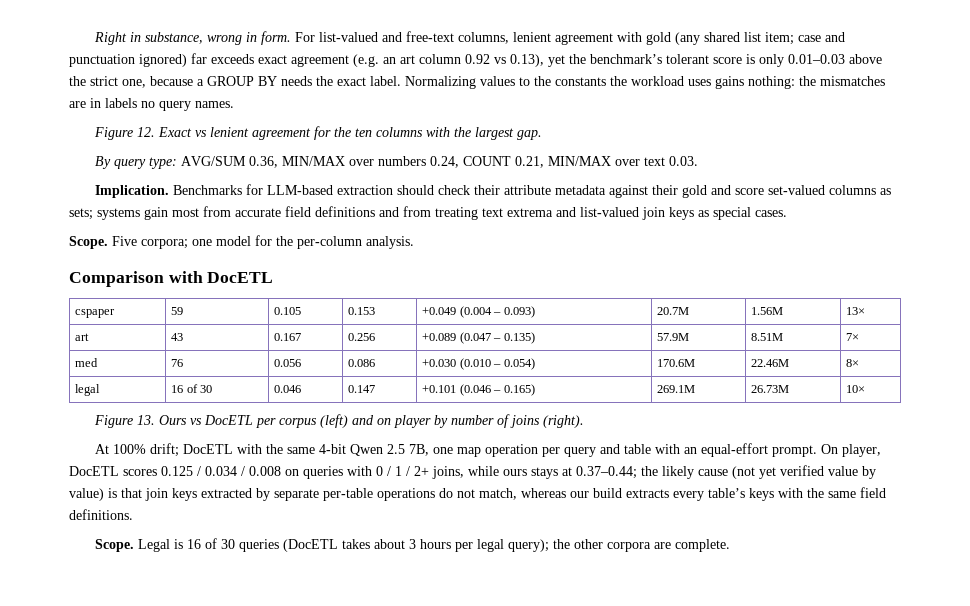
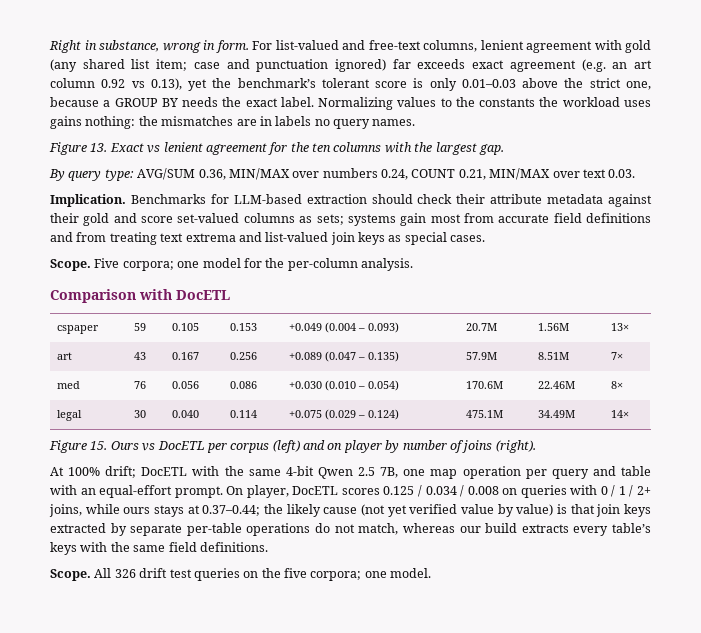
[137,127,156,137] 12. -> [90,143,108,152] 13.
[171,384,198,393] 16 of -> (82, 415) none
[274,385,302,393] [348,385,376,393] [422,384,535,396] [657,385,696,393] [751,385,790,393] [846,385,866,393] [94,415,156,428] 0.046 | 0.147 | +0.101 (0.046 – 0.165) | 269.1M | 26.73M | 10× // Figure 13. -> [171,410,199,418] [229,410,257,418] [288,409,399,420] [465,410,503,418] [537,410,575,418] [610,410,629,418] [49,440,108,453] 0.040 | 0.114 | +0.075 (0.029 – 0.124) | 475.1M | 34.49M | 14× // Figure 15.
[138,538,731,552] Legal is 16 of 30 queries (DocETL takes about 3 hours per legal query); the other corpora are complete. -> [94,568,432,581] All 326 drift test queries on the five corpora; one model.

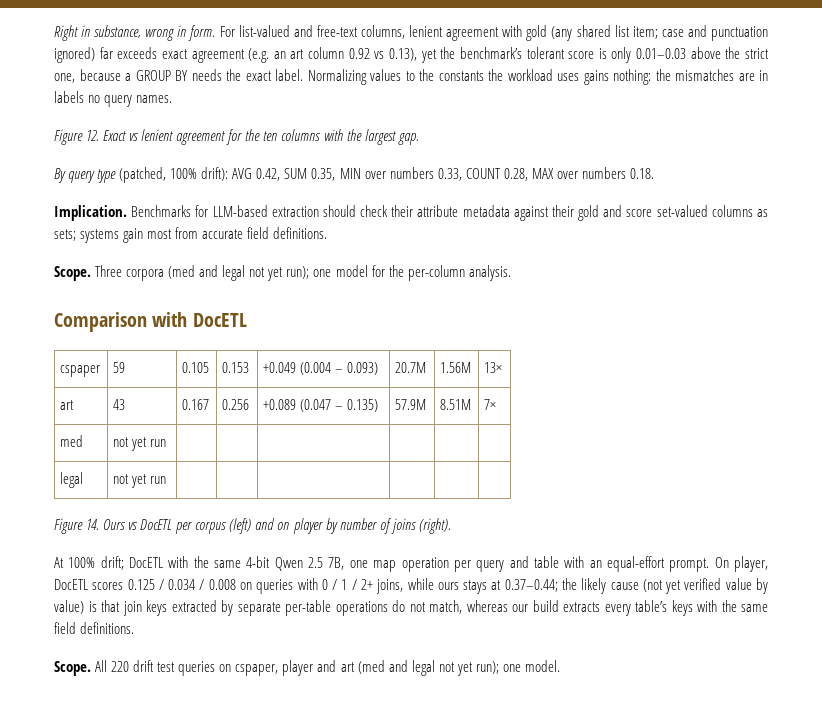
[90,143,108,152] 13. -> [86,130,100,141] 12.
[104,168,636,181] type: AVG/SUM 0.36, MIN/MAX over numbers 0.24, COUNT 0.21, MIN/MAX over text 0.03. -> [97,167,654,183] type (patched, 100% drift): AVG 0.42, SUM 0.35, MIN over numbers 0.33, COUNT 0.28, MAX over numbers 0.18.
[585,213,651,223] [50,232,486,245] [50,258,174,271] definitions and from treating text extrema and list-valued join keys as special cases. // Scope. Five corpora; -> [273,227,328,239] [54,265,310,281] definitions. // Scope. Three corpora (med and legal not yet run);
[133,381,146,389] [171,381,199,389] [229,381,257,389] [288,380,399,391] [465,381,503,389] [537,381,575,389] [610,381,623,389] [56,410,82,421] [133,410,146,418] [171,410,199,418] [229,410,257,418] [288,409,399,420] [465,410,503,418] [537,410,575,418] [610,410,629,418] [49,440,108,453] 76 | 0.056 | 0.086 | +0.030 (0.010 – 0.054) | 170.6M | 22.46M | 8× // legal | 30 | 0.040 | 0.114 | +0.075 (0.029 – 0.124) | 475.1M | 34.49M | 14× // Figure 15. -> [113,437,167,451] [60,472,84,488] [113,474,167,488] [54,518,100,534] not yet run | | | | | | // legal | not yet run | | | | | | // Figure 14.
[114,569,136,578] 326 -> [111,661,130,672] 220
[261,568,362,581] the five corpora; -> [235,660,499,676] cspaper, player and art (med and legal not yet run);

